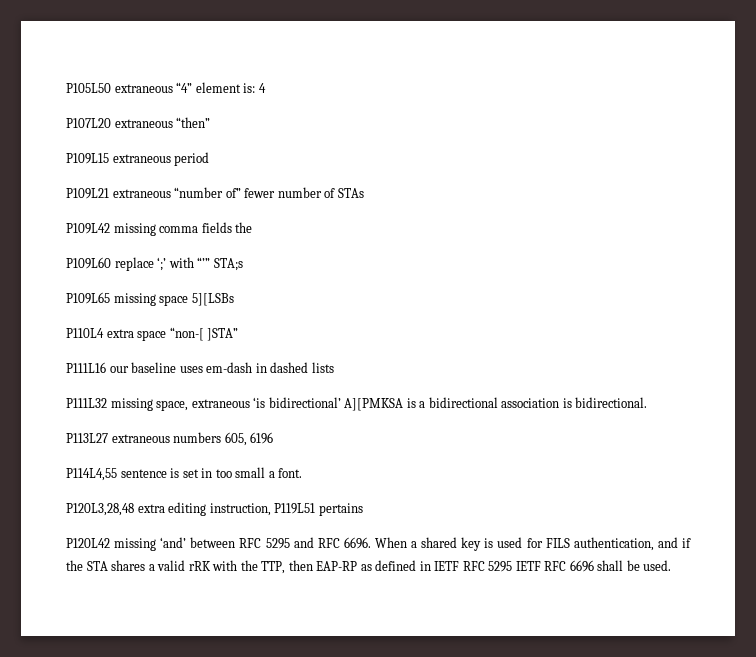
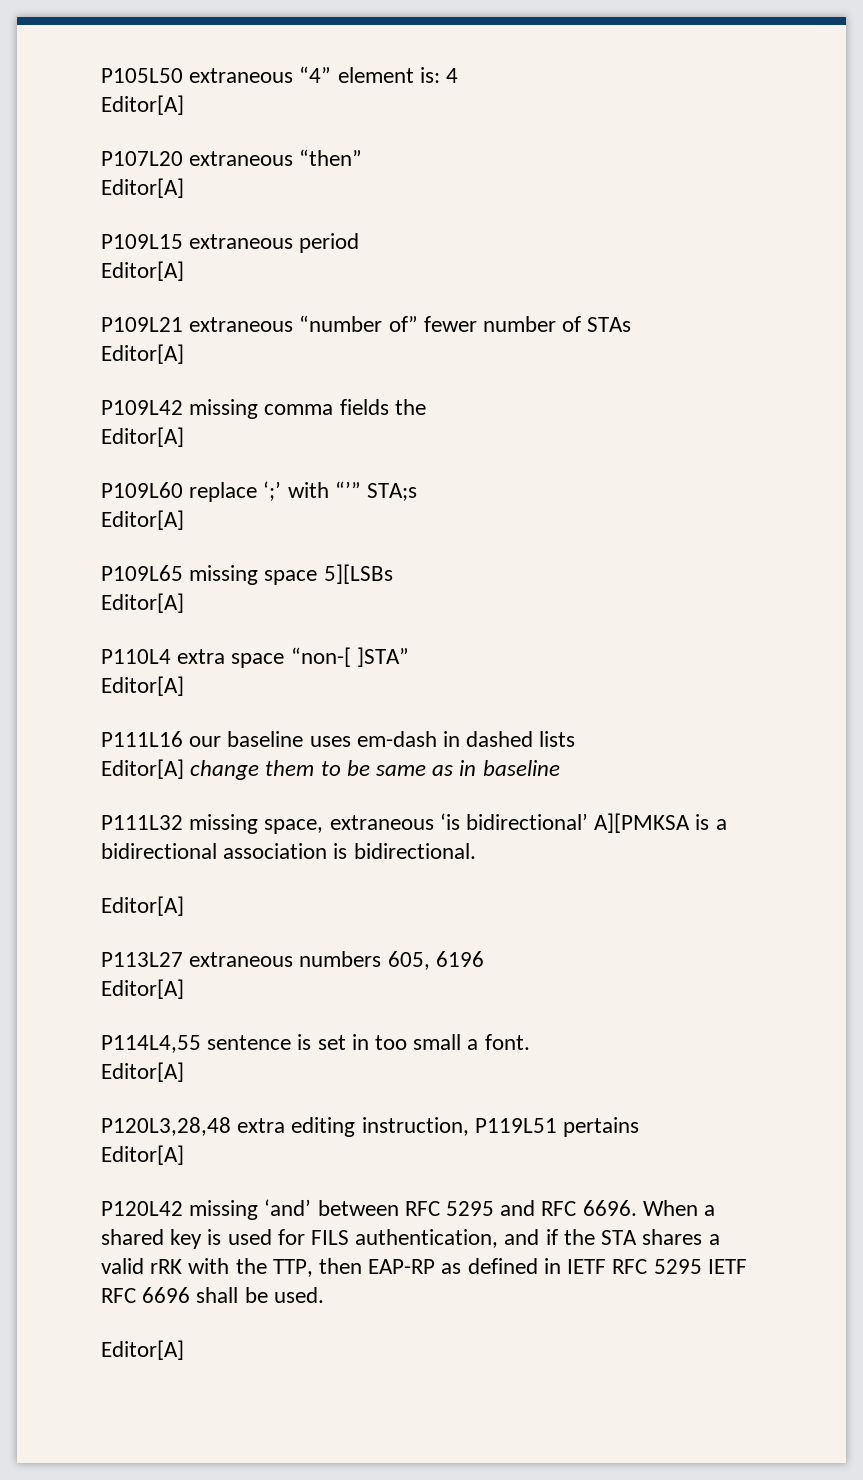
(266, 88) none -> [101,95,184,115] // Editor[A]
(211, 122) none -> [101,178,184,198] // Editor[A]
(210, 159) none -> [101,261,184,281] // Editor[A]
(364, 193) none -> [101,344,184,364] // Editor[A]
(253, 227) none -> [101,427,184,447] // Editor[A]
(243, 264) none -> [101,510,184,530] // Editor[A]
(234, 299) none -> [101,593,184,613] // Editor[A]
(239, 334) none -> [101,676,184,696] // Editor[A]
(334, 367) none -> [101,759,560,780] // Editor[A] change them to be same as in baseline
(648, 402) none -> [101,896,184,916] // Editor[A]
(274, 438) none -> [101,979,184,999] // Editor[A]
(303, 473) none -> [101,1062,184,1082] // Editor[A]
(363, 509) none -> [101,1145,184,1165] // Editor[A]
(672, 565) none -> [101,1340,184,1360] // Editor[A]

